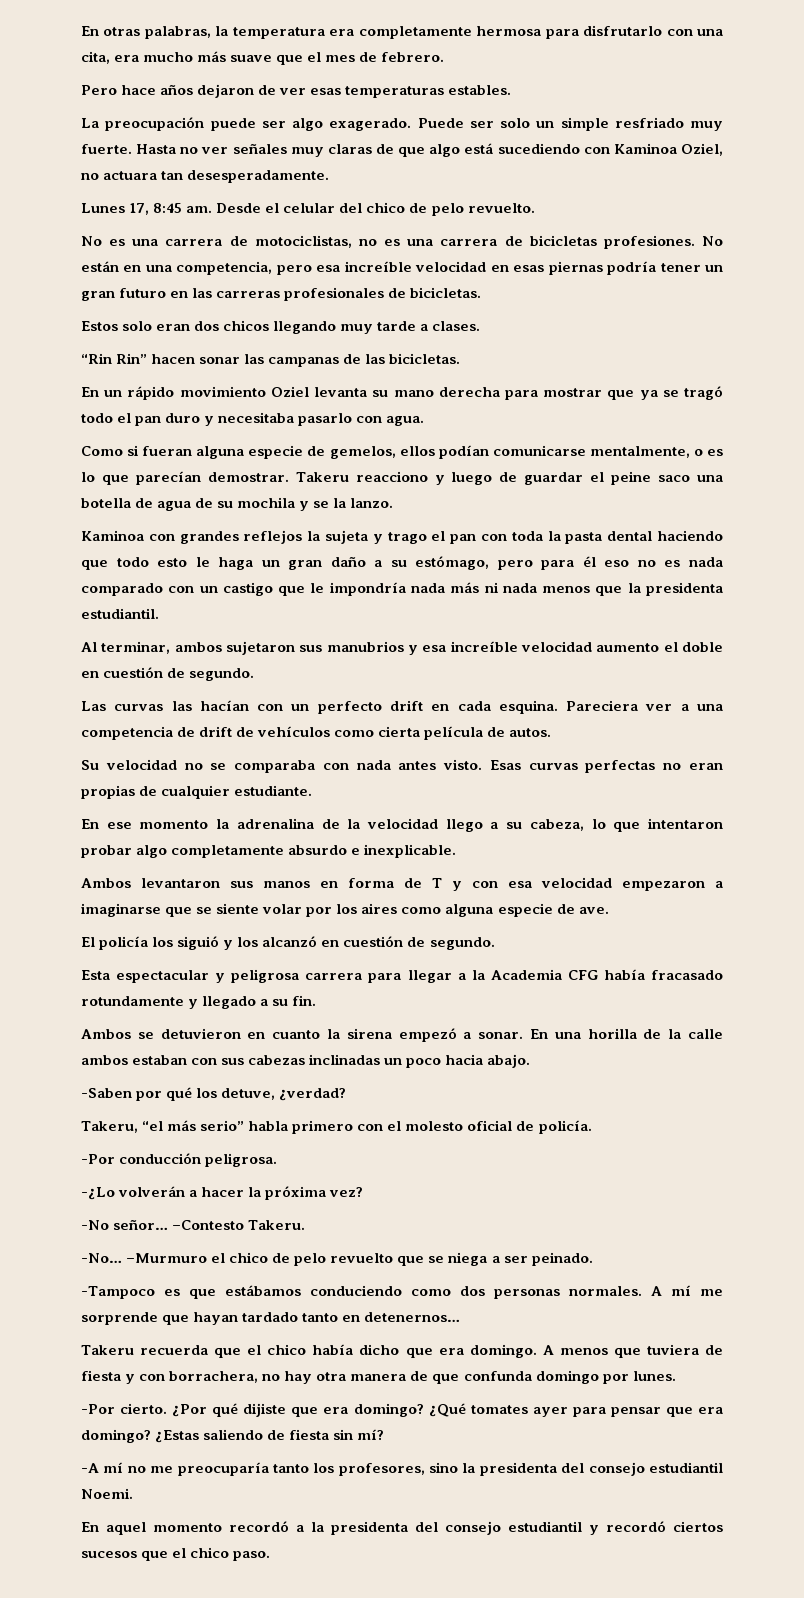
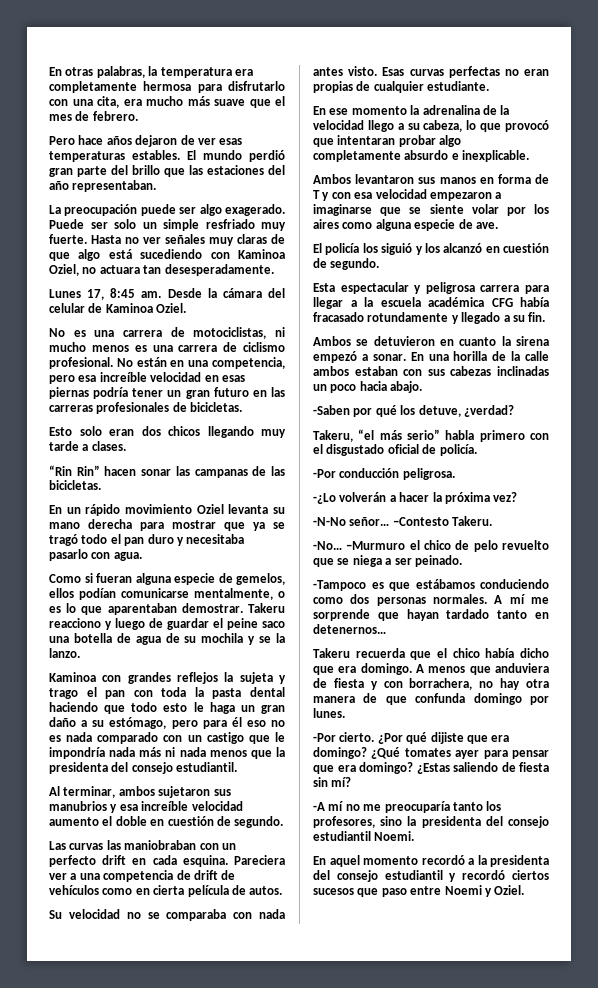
(512, 90) none -> [187,150,285,162] [49,165,285,177] [49,180,157,192] El mundo perdió gran parte del brillo que las estaciones del año representaban.
[265,202,535,216] el celular del chico de pelo revuelto. -> [207,288,285,298] [49,303,187,313] la cámara del celular de Kaminoa Oziel.
[358,235,695,249] no es una carrera de bicicletas profesiones. -> [275,327,285,337] [49,342,285,352] [49,357,113,369] ni mucho menos es una carrera de ciclismo profesional.
[81,321,118,331] Estos -> [49,427,72,436] Esto
[135,471,201,485] parecían -> [107,603,177,615] aparentaban
(724, 589) none -> [111,762,173,774] del consejo
[199,700,249,711] hacían -> [124,840,197,850] maniobraban
(375, 733) none -> [135,888,150,895] en
[648,818,723,829] intentaron -> [505,120,549,132] [313,135,396,147] provocó que intentaran
[490,969,562,980] Academia -> [380,297,484,307] escuela académica
[405,1121,464,1131] molesto -> [326,444,385,456] disgustado
[81,1220,109,1230] -No -> [313,517,346,526] -N-No
[646,1344,699,1355] tuviera -> [495,663,549,673] anduviera
[172,1547,271,1561] el chico paso. -> [381,885,525,897] paso entre Noemi y Oziel.

